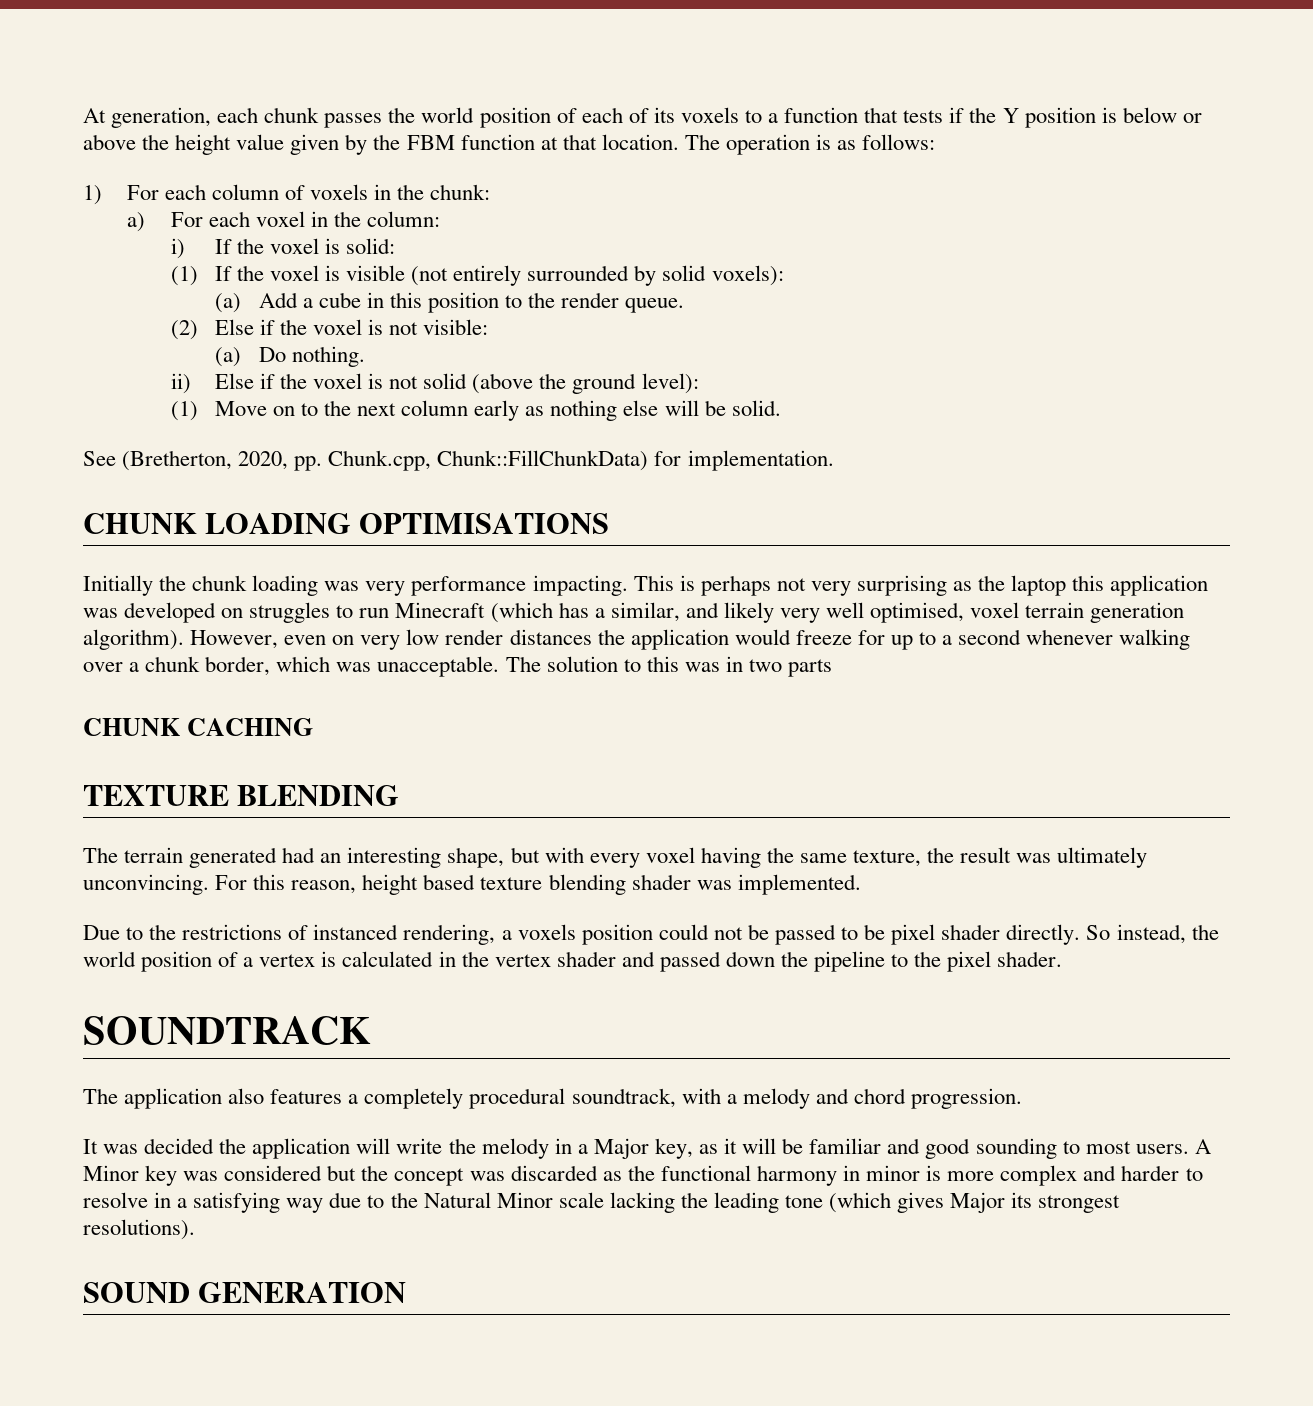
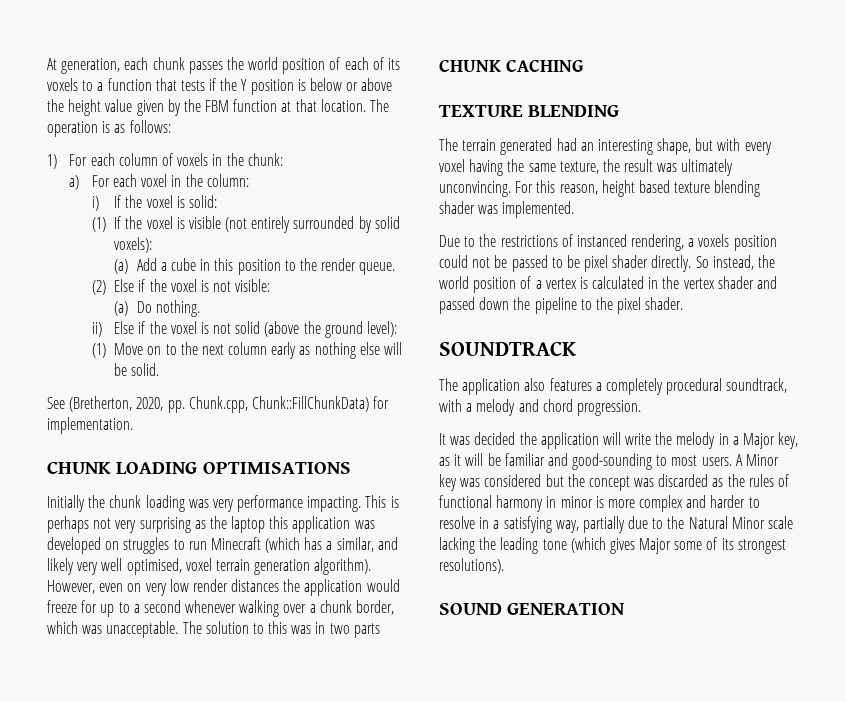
[925,1138,1057,1159] good sounding -> [572,453,653,470] good-sounding
(655, 1173) none -> [748,474,790,487] rules of
[286,1198,324,1213] way -> [555,516,625,533] way, partially
(1006, 1202) none -> [674,537,718,550] some of

